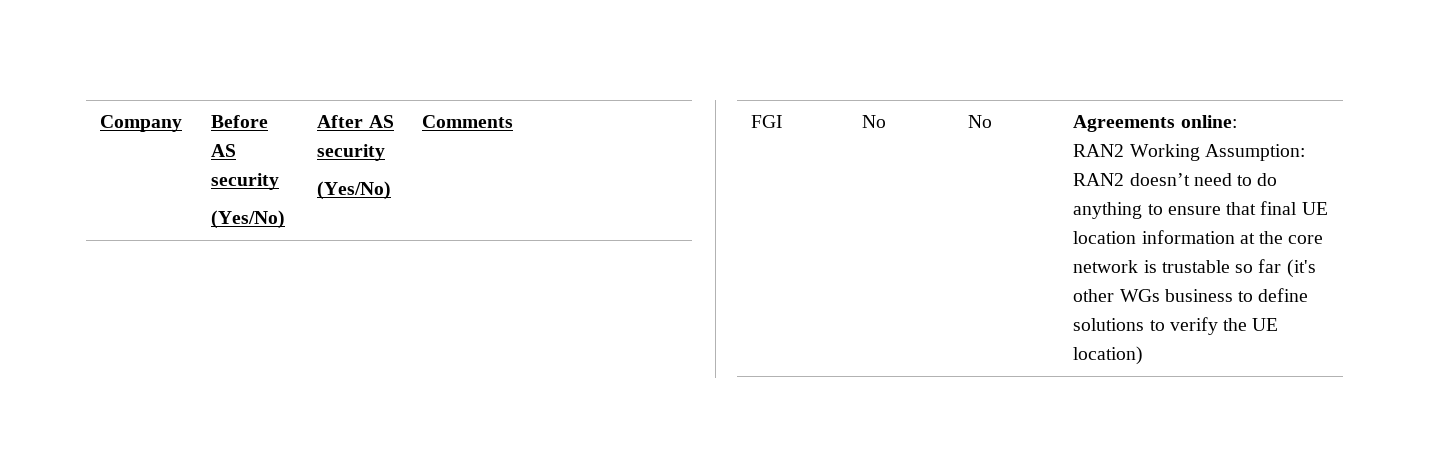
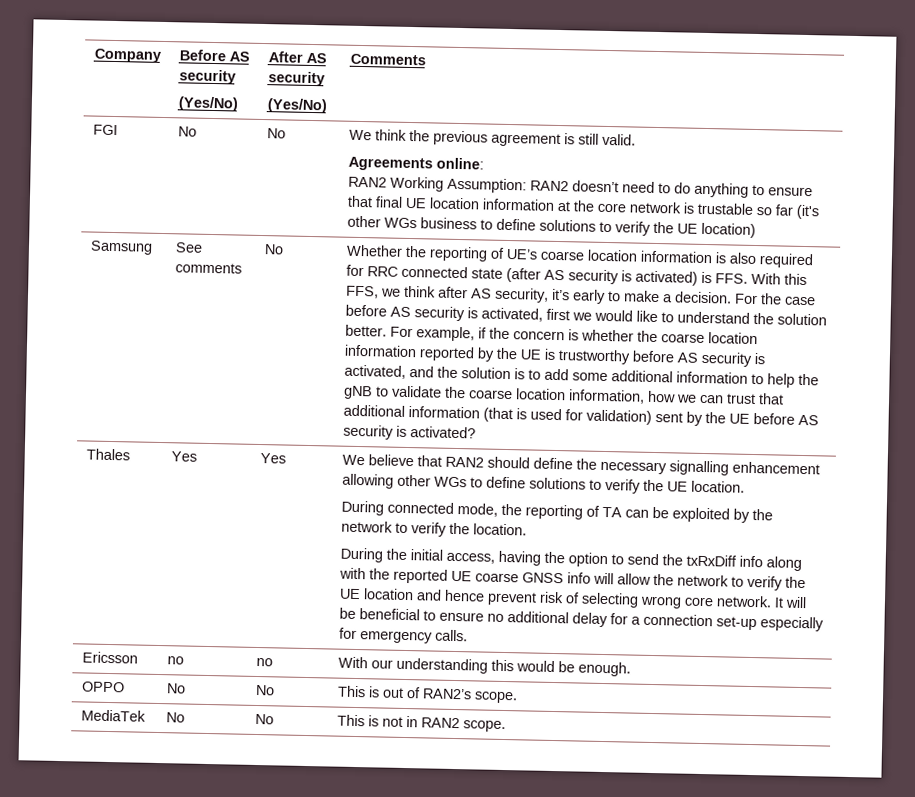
(993, 121) none -> [348,129,636,148] We think the previous agreement is still valid. //
(1144, 355) none -> [89,240,153,255] [174,242,203,253] [174,262,242,274] [263,244,284,255] [345,244,813,269] [345,264,807,286] [345,285,816,306] [344,304,827,326] [344,324,758,345] [343,344,765,367] [343,364,819,388] [342,385,784,405] [342,404,819,426] [342,424,476,440] [85,448,130,461] [170,451,197,462] [259,453,286,464] [341,454,820,476] [341,473,745,494] [340,500,773,523] [340,520,527,537] [339,547,802,572] [338,567,806,591] [338,588,807,609] [338,607,824,632] [338,627,468,644] [81,651,138,664] [166,656,184,665] [255,657,273,667] [337,656,631,677] [80,681,125,693] [165,683,186,694] [254,684,275,696] [336,685,518,704] [80,709,146,722] [165,712,185,723] [254,713,274,725] [336,714,506,733] // Samsung | See comments | No | Whether the reporting of UE’s coarse location information is also required for RRC connected state (after AS security is activated) is FFS. With this FFS, we think after AS security, it’s early to make a decision. For the case before AS security is activated, first we would like to understand the solution better. For example, if the concern is whether the coarse location information reported by the UE is trustworthy before AS security is activated, and the solution is to add some additional information to help the gNB to validate the coarse location information, how we can trust that additional information (that is used for validation) sent by the UE before AS security is activated? // Thales | Yes | Yes | We believe that RAN2 should define the necessary signalling enhancement allowing other WGs to define solutions to verify the UE location. // During connected mode, the reporting of TA can be exploited by the network to verify the location. // During the initial access, having the option to send the txRxDiff info along with the reported UE coarse GNSS info will allow the network to verify the UE location and hence prevent risk of selecting wrong core network. It will be beneficial to ensure no additional delay for a connection set-up especially for emergency calls. // Ericsson | no | no | With our understanding this would be enough. // OPPO | No | No | This is out of RAN2’s scope. // MediaTek | No | No | This is not in RAN2 scope.

